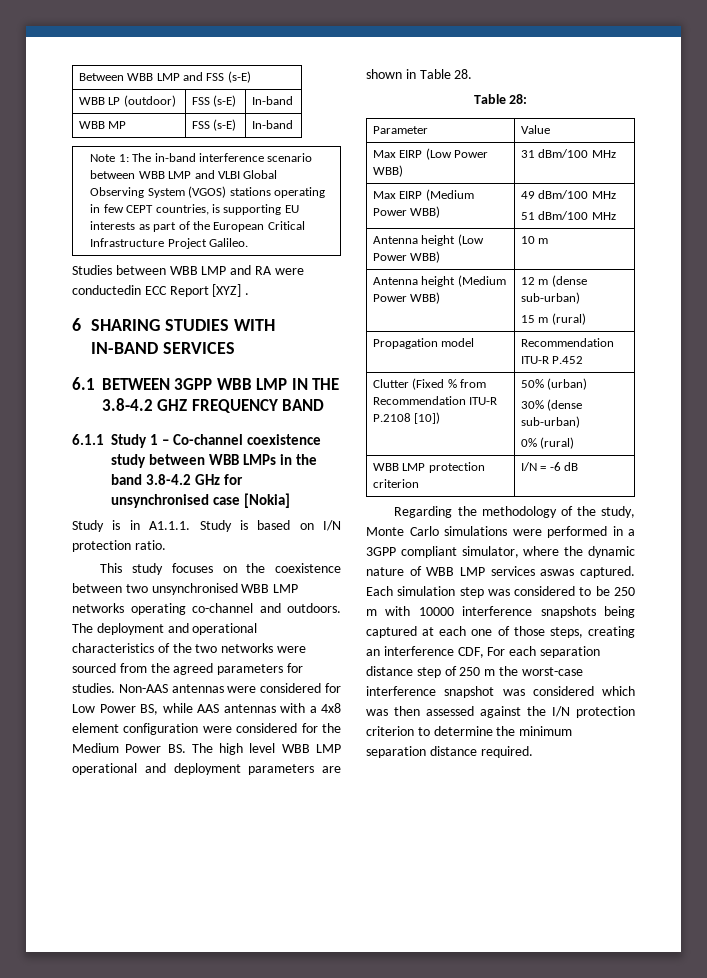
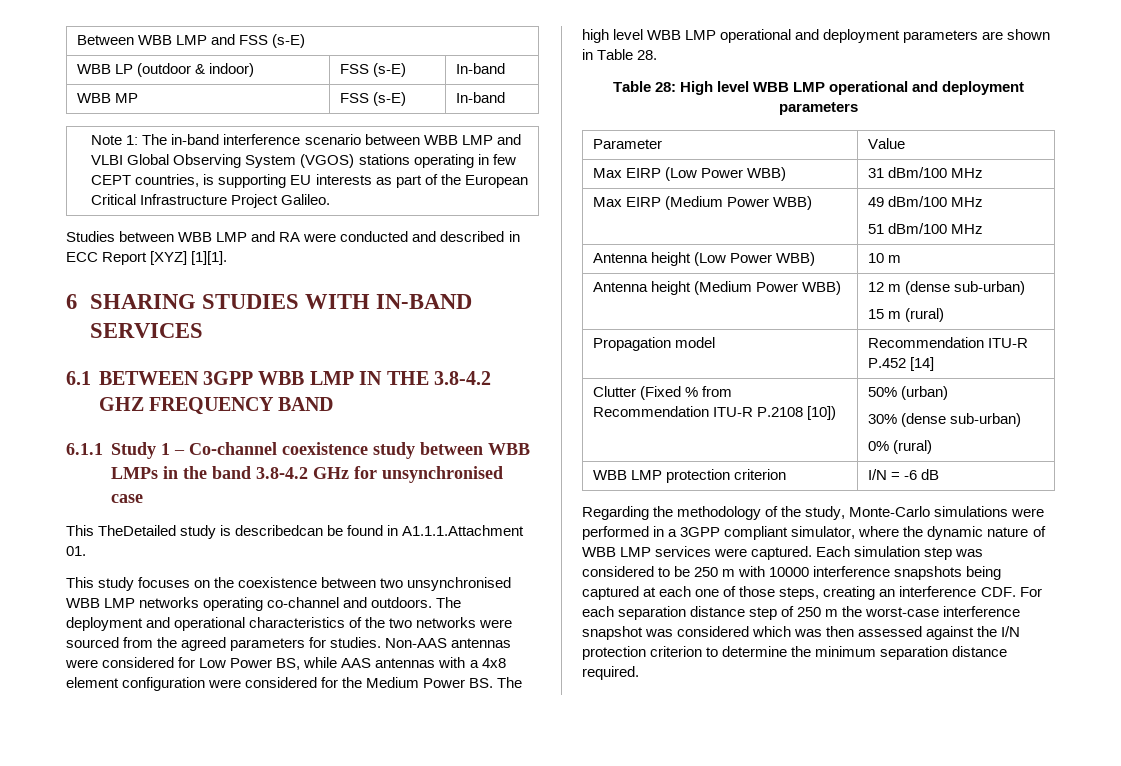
[123,95,176,107] (outdoor) -> [136,63,254,77] (outdoor & indoor)
[72,285,141,295] conductedin -> [340,231,520,242] conducted and described in
[245,293,250,295] . -> [191,251,228,265] [1][1].
[244,493,291,508] [72,520,341,532] [72,540,166,552] [Nokia] // Study is in A1.1.1. Study is based on I/N protection ratio. -> [66,525,525,539] [66,546,86,556] // This TheDetailed study is describedcan be found in A1.1.1.Attachment 01.
(528, 99) none -> [679,81,1025,95] [779,102,858,115] High level WBB LMP operational and deployment parameters
(584, 360) none -> [909,357,934,371] [14]
[366,526,439,536] Monte Carlo -> [849,506,931,517] Monte-Carlo
[540,569,575,576] aswas -> [714,548,748,557] were
[457,647,484,658] CDF, -> [980,587,1016,597] CDF.

